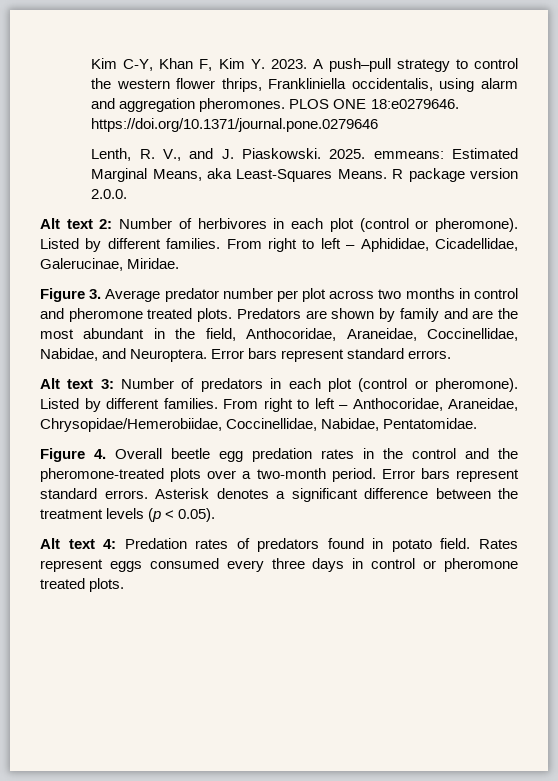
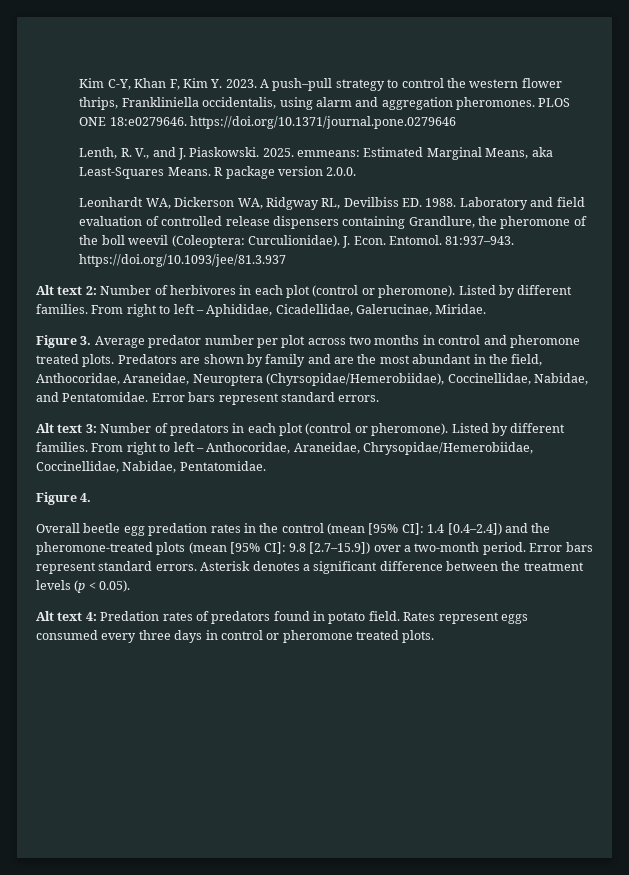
(128, 194) none -> [79,197,585,210] [79,216,587,229] [79,235,515,248] [79,254,287,267] // Leonhardt WA, Dickerson WA, Ridgway RL, Devilbiss ED. 1988. Laboratory and field evaluation of controlled release dispensers containing Grandlure, the pheromone of the boll weevil (Coleoptera: Curculionidae). J. Econ. Entomol. 81:937–943. https://doi.org/10.1093/jee/81.3.937
(417, 334) none -> [192,373,445,386] Neuroptera (Chyrsopidae/Hemerobiidae),
[130,349,208,362] Neuroptera. -> [62,392,149,402] Pentatomidae.
(106, 454) none -> (92, 497) //
[465,448,518,459] [40,468,202,482] and the pheromone-treated plots -> [327,523,551,535] [36,542,371,555] (mean [95% CI]: 1.4 [0.4–2.4]) and the pheromone-treated plots (mean [95% CI]: 9.8 [2.7–15.9])

